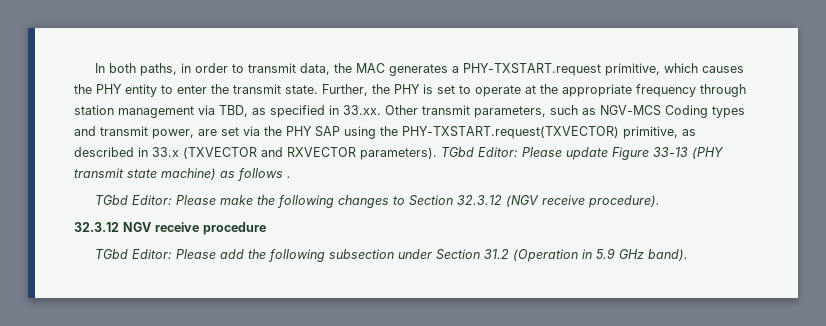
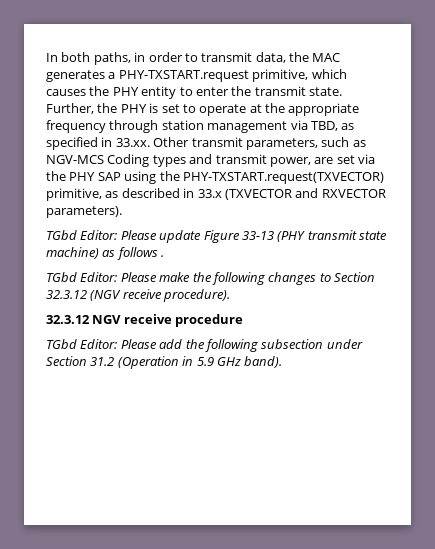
(437, 153) none -> (122, 212) //

